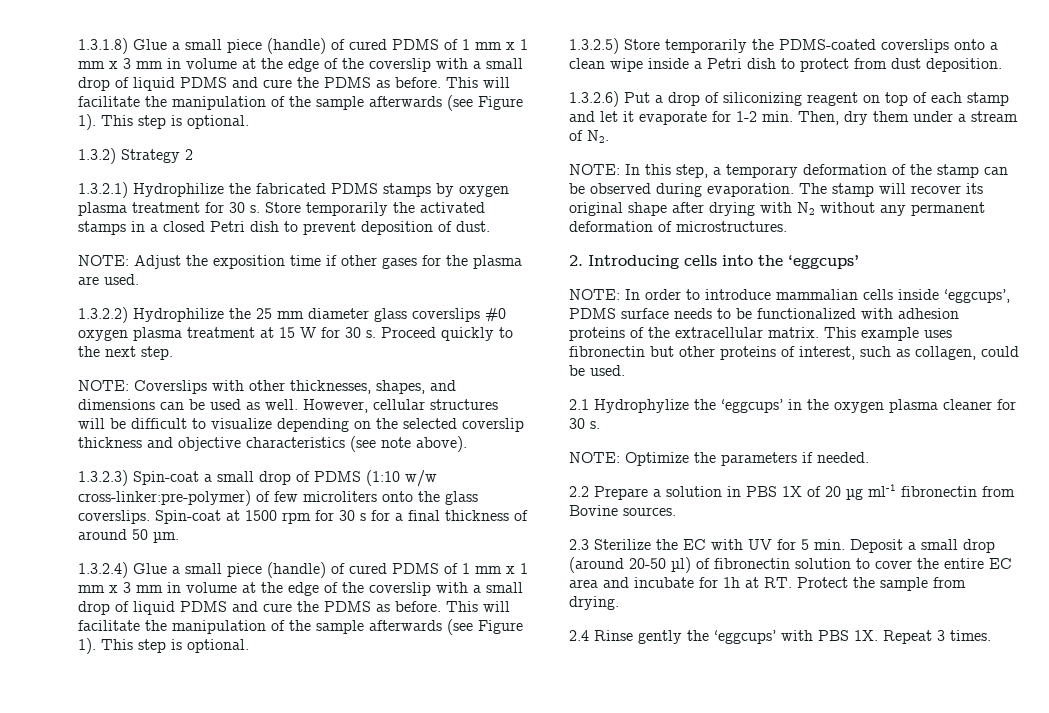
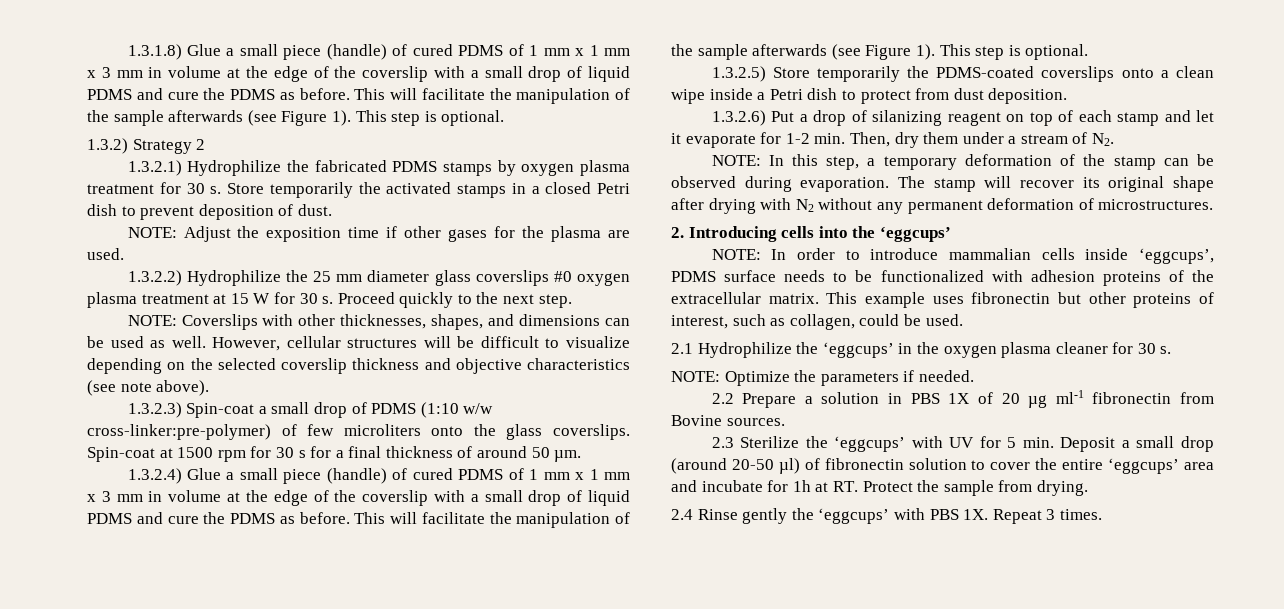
[723,92,802,106] siliconizing -> [872,110,943,126] silanizing
[594,399,689,413] Hydrophylize -> [697,342,792,358] Hydrophilize
[683,539,706,550] EC -> [834,436,906,452] ‘eggcups’
[989,558,1012,569] EC -> [1108,458,1180,474] ‘eggcups’

